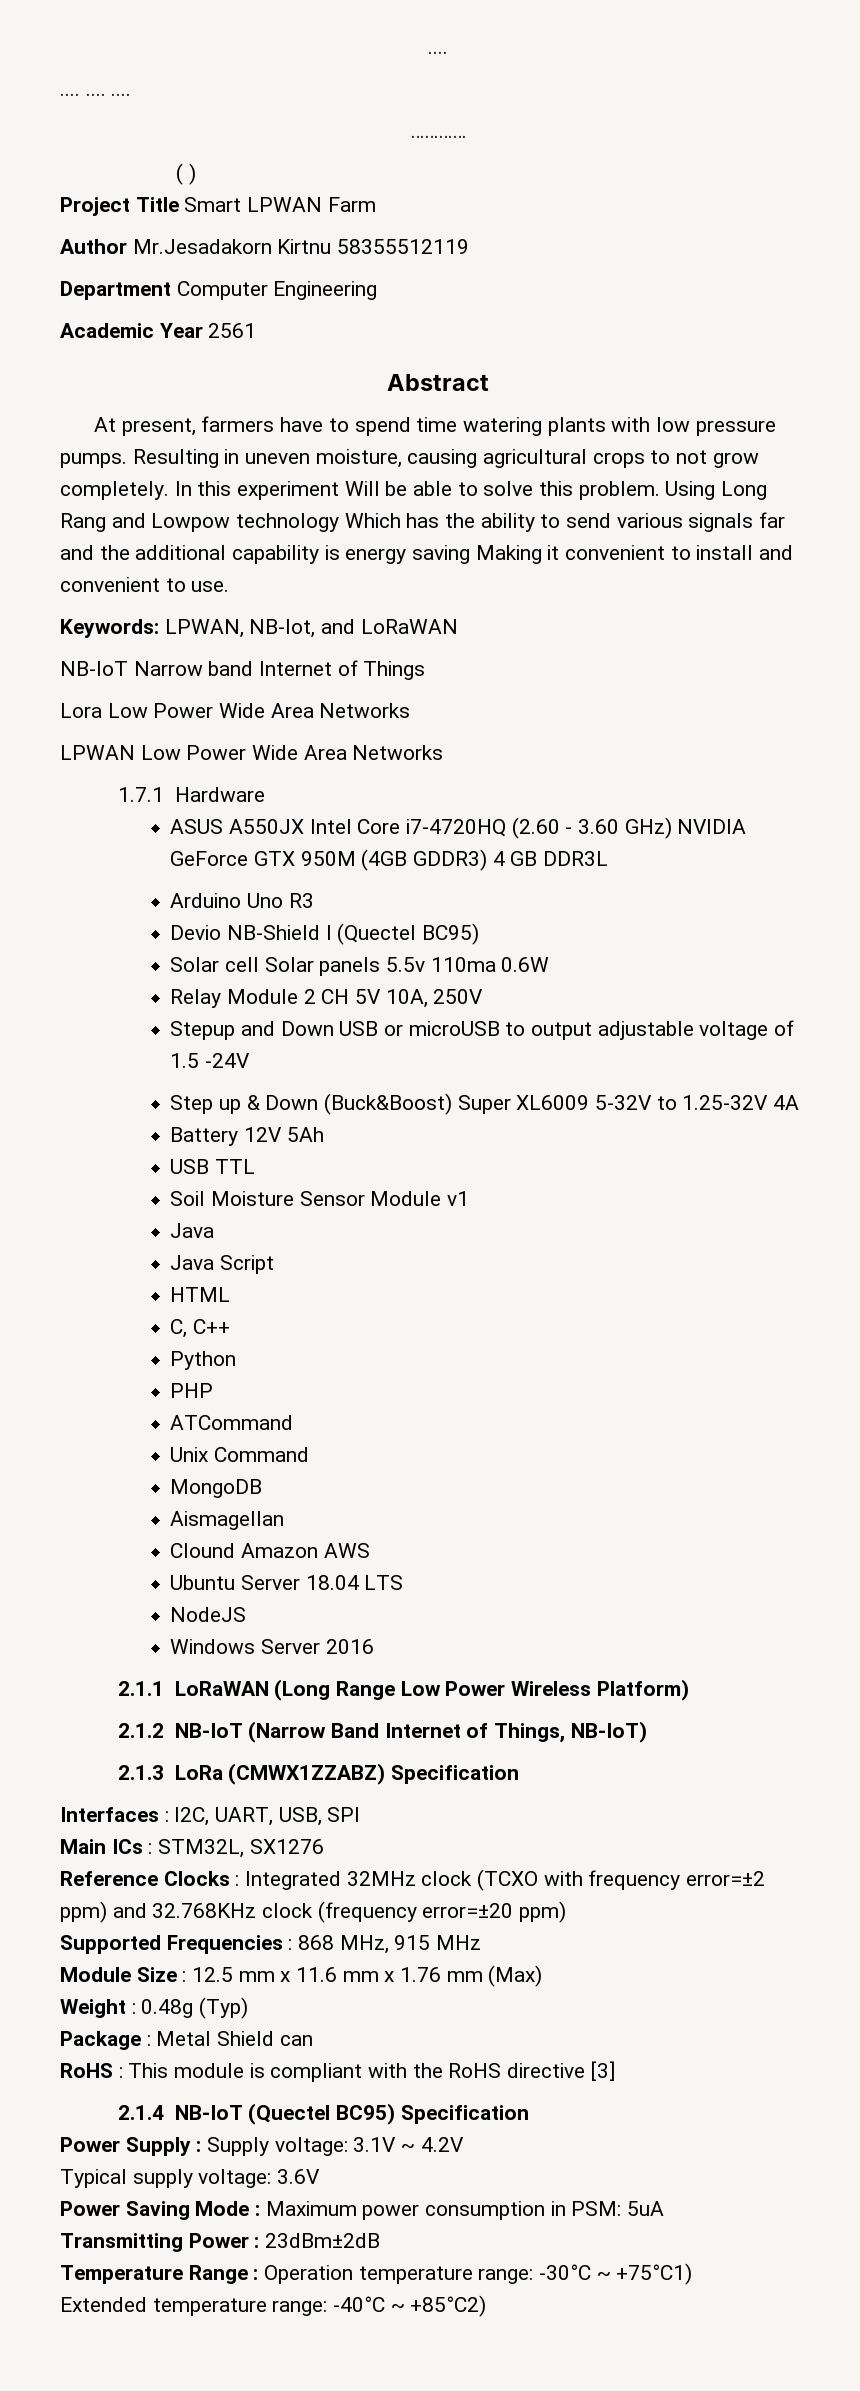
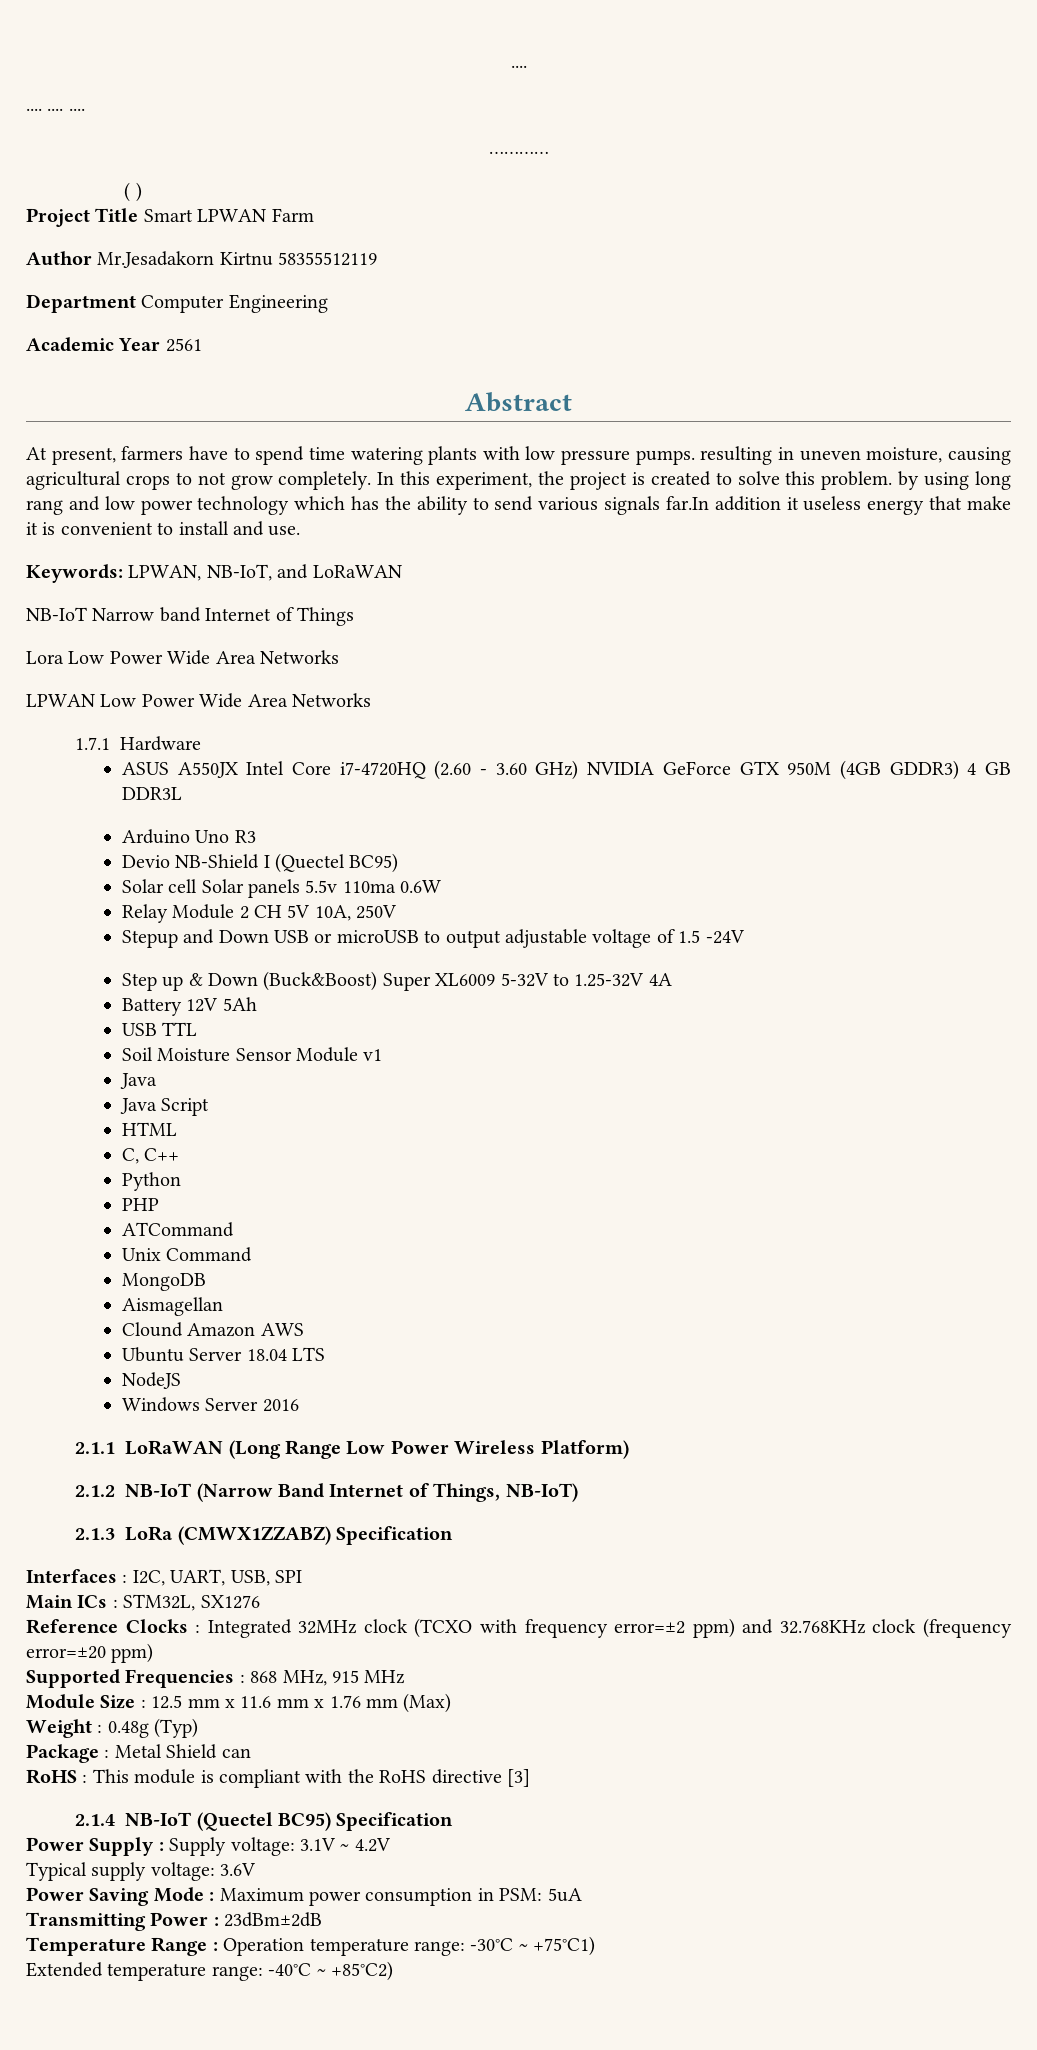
[132,449,219,468] Resulting -> [700,446,773,465] resulting
[237,481,768,500] [60,513,401,532] experiment Will be able to solve this problem. Using Long Rang and Lowpow technology Which -> [436,471,1012,490] [26,496,346,515] experiment, the project is created to solve this problem. by using long rang and low power technology which
[759,512,786,528] [60,545,560,564] far and the additional capability is energy saving Making it -> [665,496,1012,515] [26,522,56,535] far.In addition it useless energy that make it is
[60,577,186,592] convenient to -> (264, 528) none
[249,619,316,638] NB-Iot, -> [206,564,272,581] NB-IoT,

